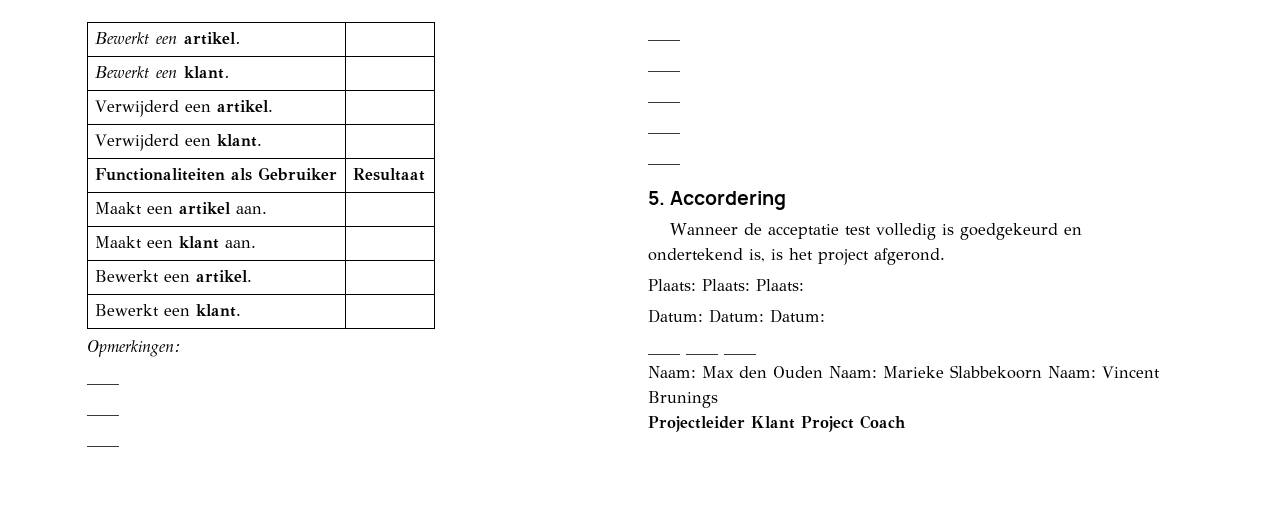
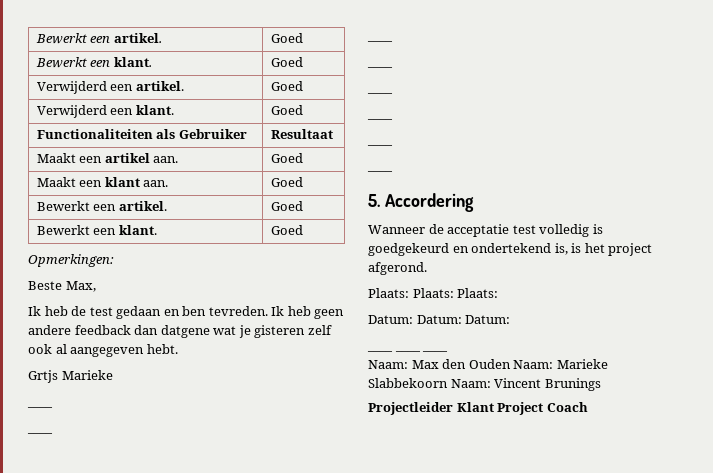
[94,32,241,45] [94,66,230,79] Bewerkt een artikel. | // Bewerkt een klant. | -> [35,33,162,44] [270,33,303,43] [35,57,152,68] [270,57,303,67] Bewerkt een artikel. | Goed // Bewerkt een klant. | Goed
(273, 106) none -> [270,81,303,91] Goed
(262, 140) none -> [270,105,303,115] Goed
(267, 210) none -> [270,153,303,163] Goed
[94,270,252,283] [94,304,241,317] // Bewerkt een artikel. | // Bewerkt een klant. | -> [270,177,303,187] [36,201,167,211] [270,201,303,211] [36,225,157,235] [270,225,303,235] Goed // Bewerkt een artikel. | Goed // Bewerkt een klant. | Goed
(181, 348) none -> [28,281,96,292] [28,306,345,319] [28,325,332,338] [28,344,178,357] [28,370,113,383] // Beste Max, // Ik heb de test gedaan en ben tevreden. Ik heb geen andere feedback dan datgene wat je gisteren zelf ook al aangegeven hebt. // Grtjs Marieke

